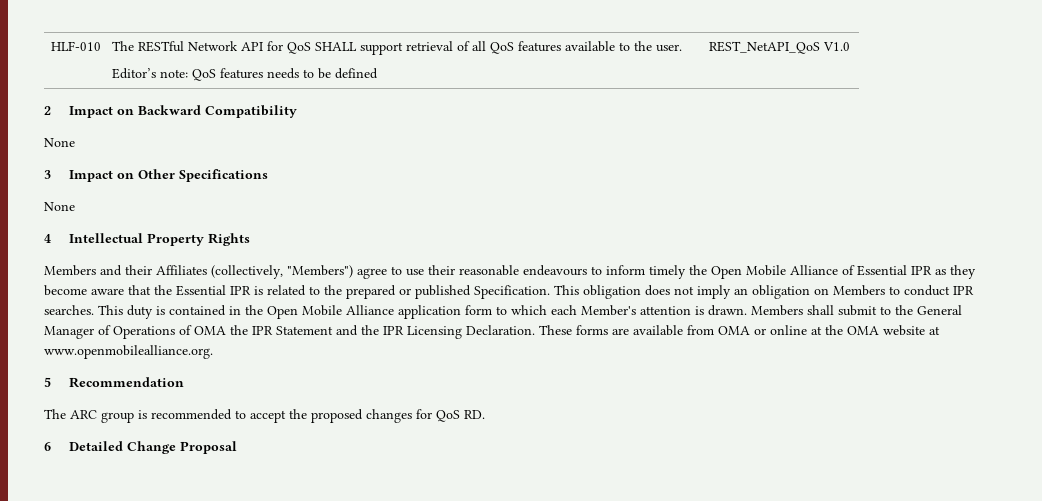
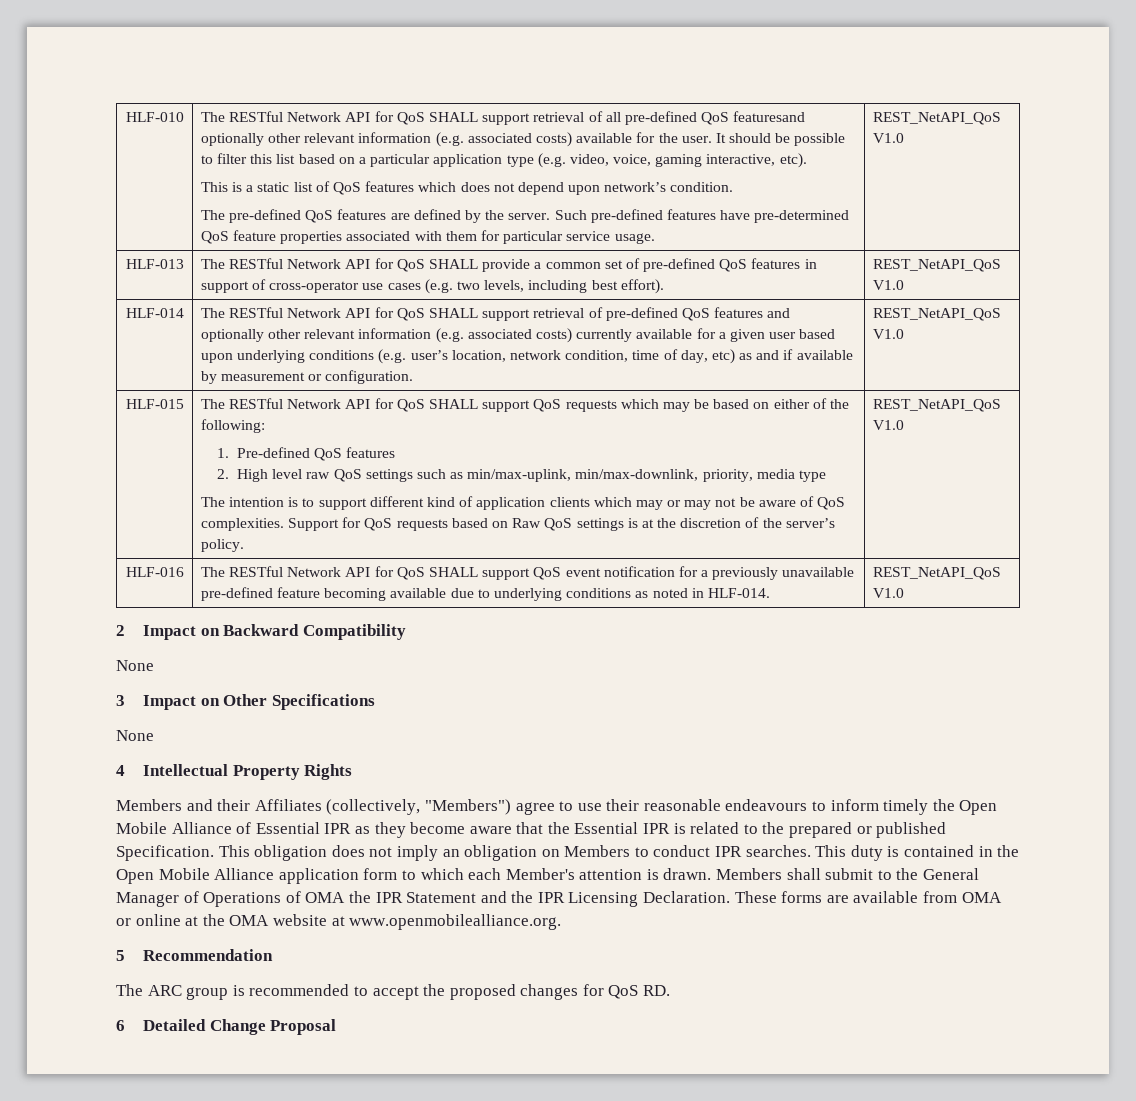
[489,41,682,54] [111,68,378,81] QoS features available to the user. // Editor’s note: QoS features needs to be defined -> [624,111,806,125] [200,132,846,147] [200,153,807,168] [200,181,734,195] [200,209,850,223] [200,230,655,244] [872,112,1001,125] [872,133,904,143] [125,259,184,269] [200,258,817,272] [200,279,664,294] [872,259,1001,272] [872,280,904,290] [125,308,184,318] [200,307,791,321] [200,328,836,343] [200,349,853,364] [200,370,414,384] [872,308,1001,321] [872,329,904,339] [125,399,184,409] [200,398,850,412] [200,419,265,433] [217,447,396,461] [217,469,827,482] [200,496,846,510] [200,517,835,531] [200,539,244,552] [872,399,1001,412] [872,420,904,430] [125,567,184,577] [200,566,855,580] [200,587,770,601] pre-defined QoS featuresand optionally other relevant information (e.g. associated costs) available for the user. It should be possible to filter this list based on a particular application type (e.g. video, voice, gaming interactive, etc). // This is a static list of QoS features which does not depend upon network’s condition. // The pre-defined QoS features are defined by the server. Such pre-defined features have pre-determined QoS feature properties associated with them for particular service usage. | REST_NetAPI_QoS V1.0 // HLF-013 | The RESTful Network API for QoS SHALL provide a common set of pre-defined QoS features in support of cross-operator use cases (e.g. two levels, including best effort). | REST_NetAPI_QoS V1.0 // HLF-014 | The RESTful Network API for QoS SHALL support retrieval of pre-defined QoS features and optionally other relevant information (e.g. associated costs) currently available for a given user based upon underlying conditions (e.g. user’s location, network condition, time of day, etc) as and if available by measurement or configuration. | REST_NetAPI_QoS V1.0 // HLF-015 | The RESTful Network API for QoS SHALL support QoS requests which may be based on either of the following: // 1. Pre-defined QoS features // 2. High level raw QoS settings such as min/max-uplink, min/max-downlink, priority, media type // The intention is to support different kind of application clients which may or may not be aware of QoS complexities. Support for QoS requests based on Raw QoS settings is at the discretion of the server’s policy. | REST_NetAPI_QoS V1.0 // HLF-016 | The RESTful Network API for QoS SHALL support QoS event notification for a previously unavailable pre-defined feature becoming available due to underlying conditions as noted in HLF-014.

